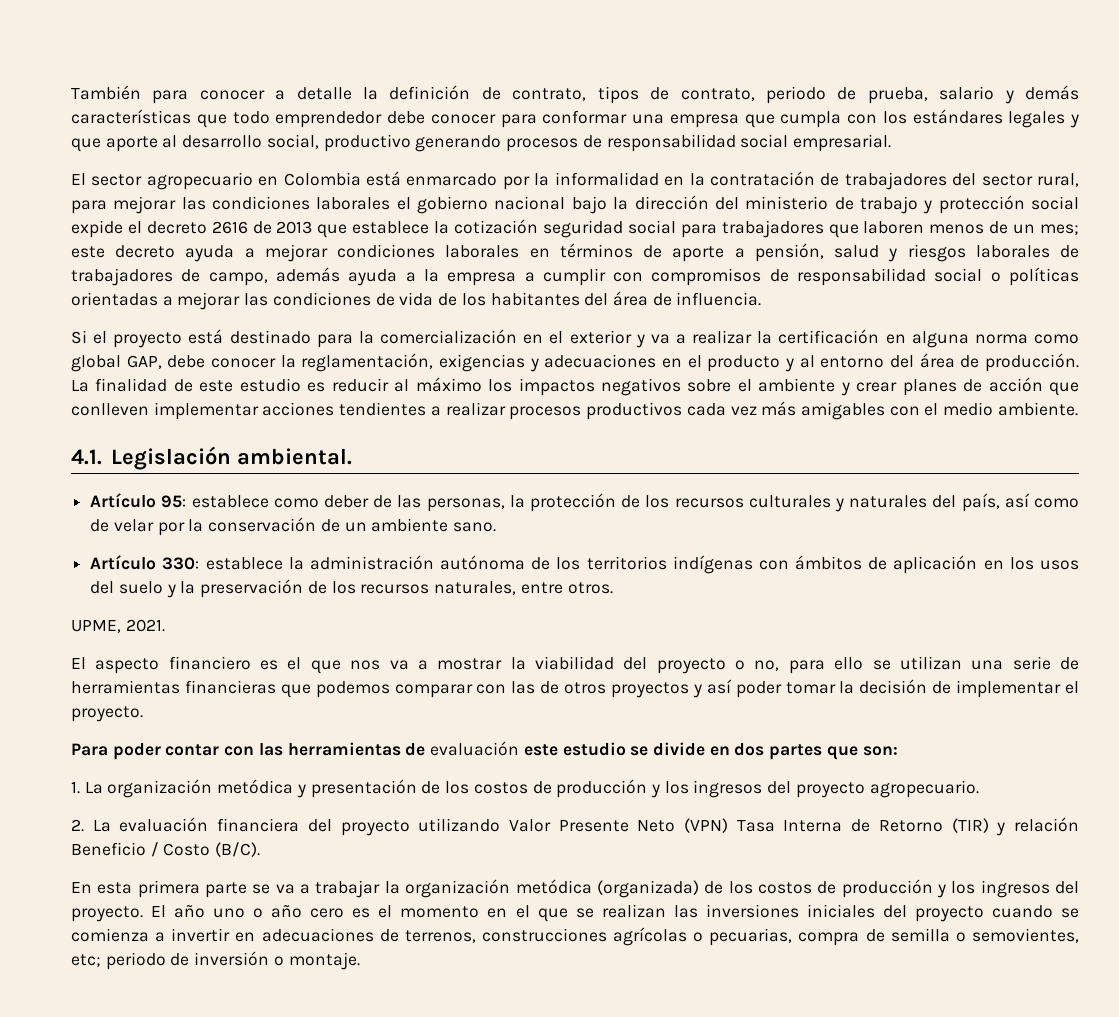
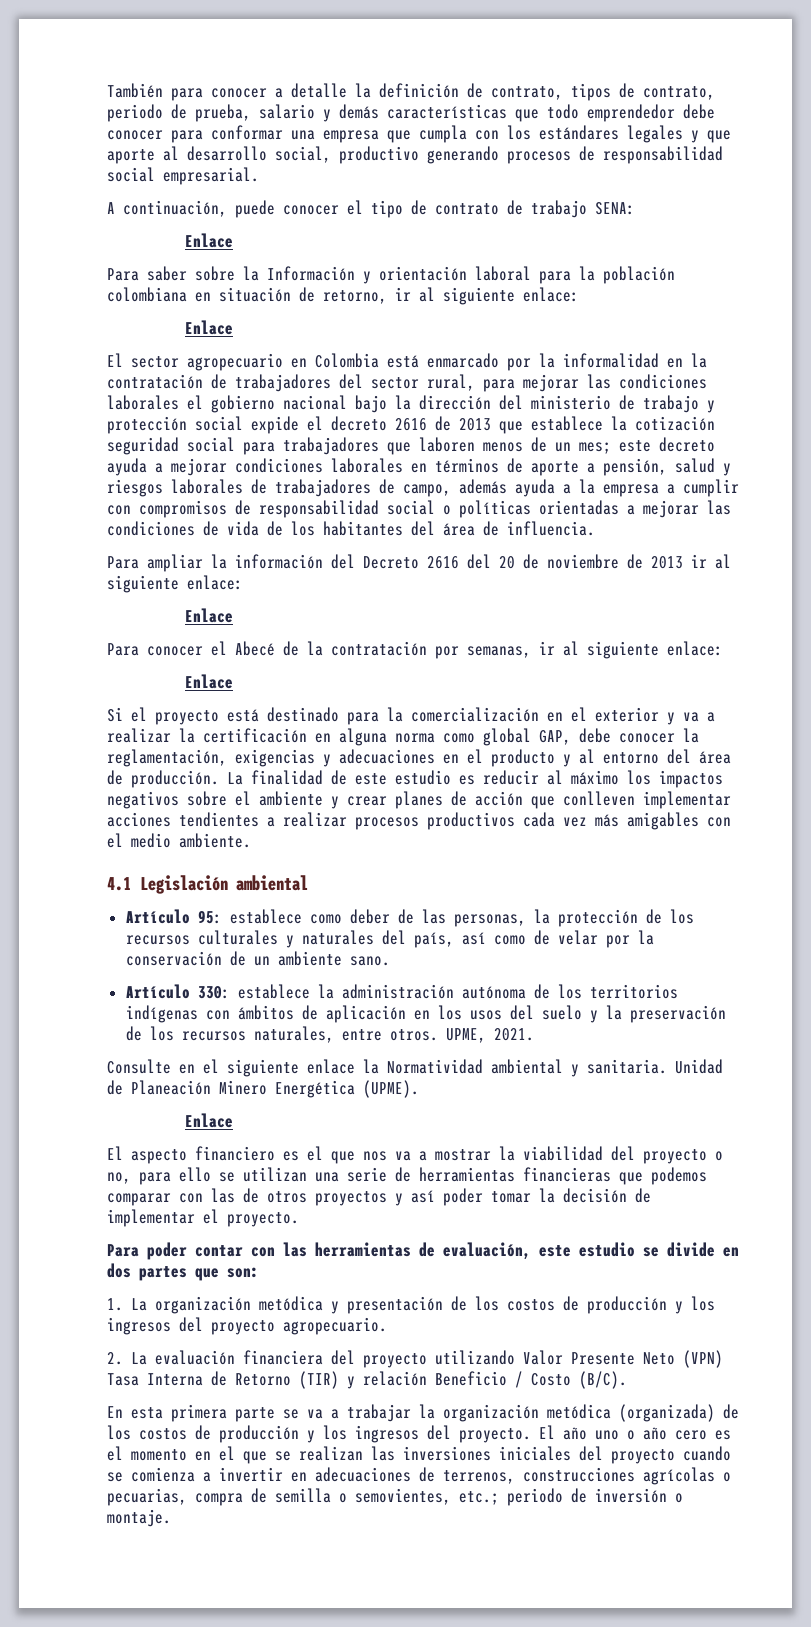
(891, 143) none -> [107,200,635,218] [185,233,234,248] [107,266,675,284] [107,287,579,305] [185,320,234,335] // A continuación, puede conocer el tipo de contrato de trabajo SENA: // Enlace // Para saber sobre la Información y orientación laboral para la población colombiana en situación de retorno, ir al siguiente enlace: // Enlace
(762, 299) none -> [107,554,731,572] [107,575,243,593] [185,608,234,623] [107,641,723,659] [185,674,234,689] // Para ampliar la información del Decreto 2616 del 20 de noviembre de 2013 ir al siguiente enlace: // Enlace // Para conocer el Abecé de la contratación por semanas, ir al siguiente enlace: // Enlace
[71,446,352,470] 4.1. Legislación ambiental. -> [107,875,308,894] 4.1 Legislación ambiental
(613, 588) // -> (438, 1035) none
(165, 625) none -> [107,1059,723,1077] [107,1080,419,1098] [185,1113,234,1128] // Consulte en el siguiente enlace la Normatividad ambiental y sanitaria. Unidad de Planeación Minero Energética (UPME). // Enlace
[430,741,520,756] evaluación -> [443,1242,531,1260] evaluación,
[71,954,101,967] etc; -> [459,1491,499,1505] etc.;

